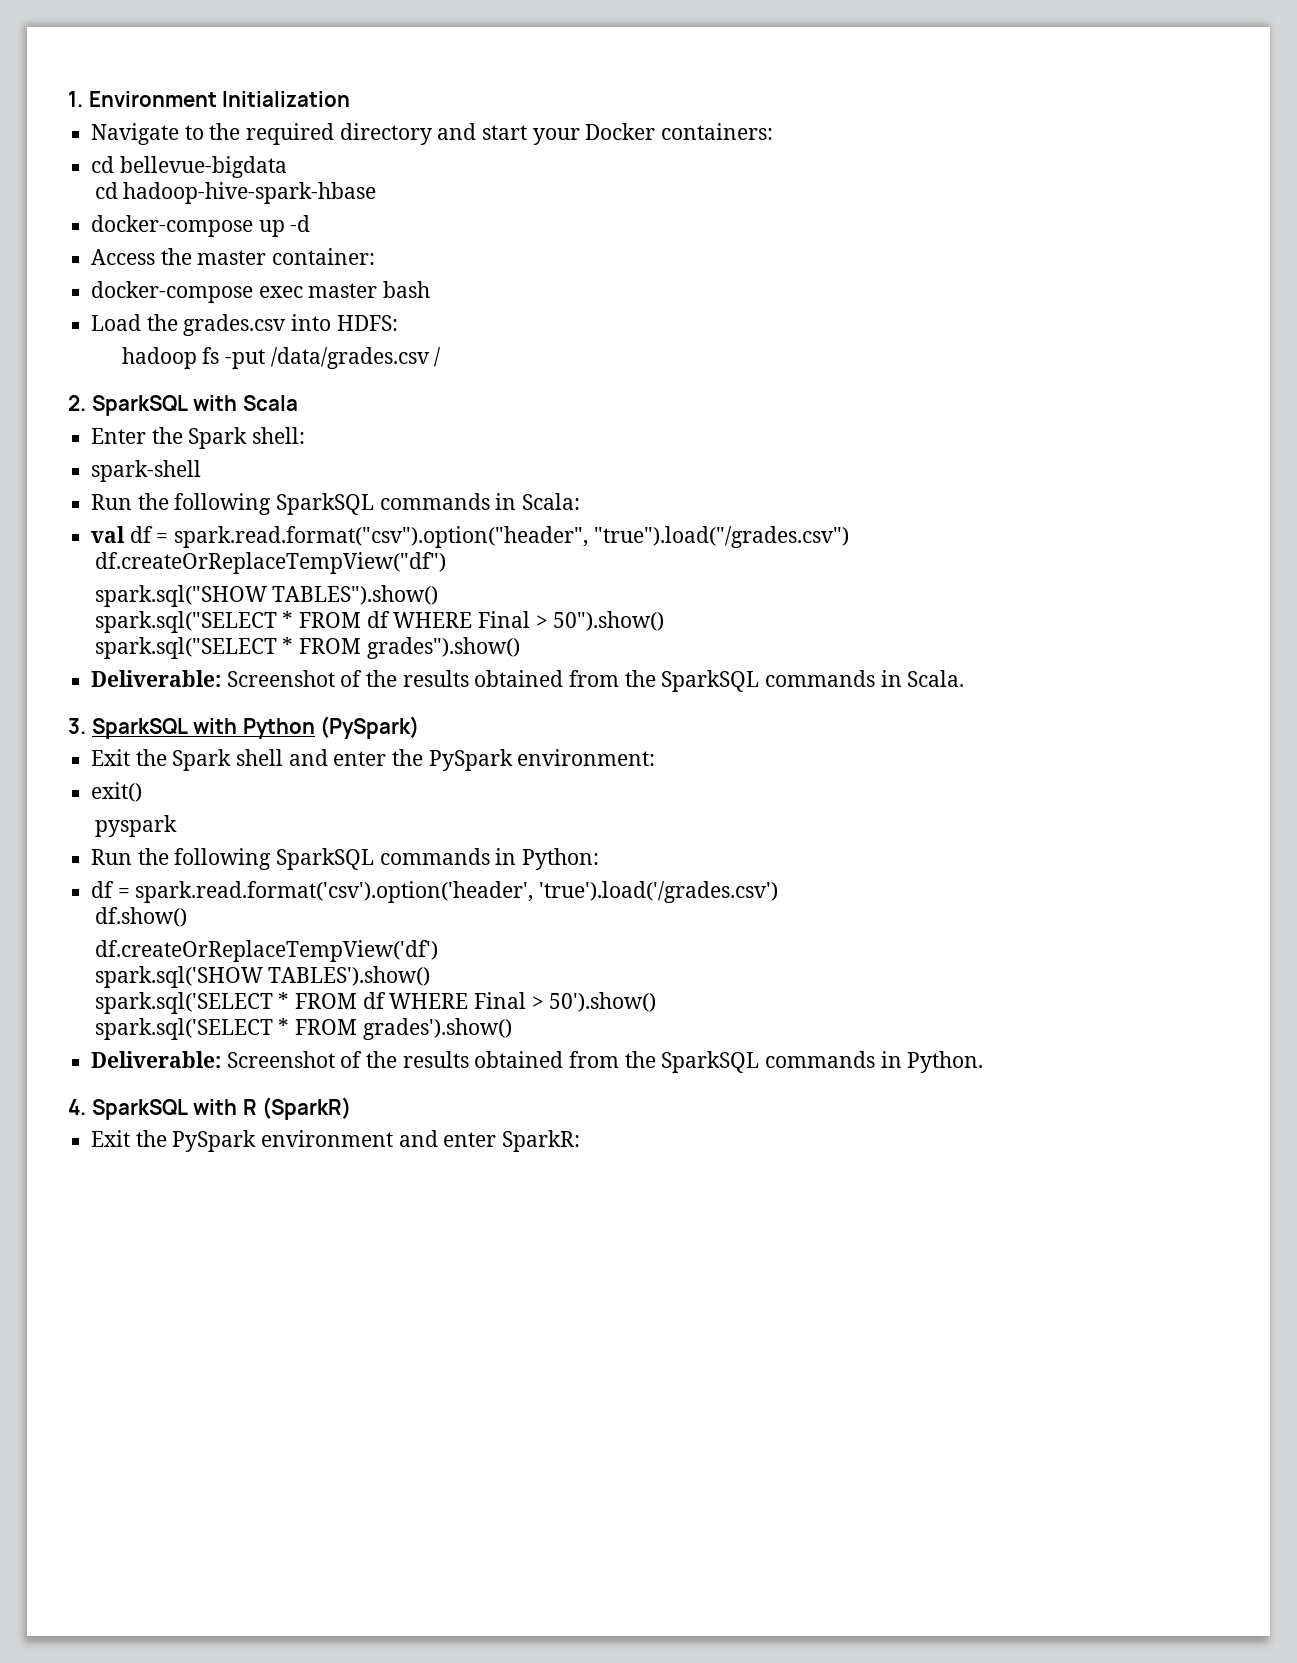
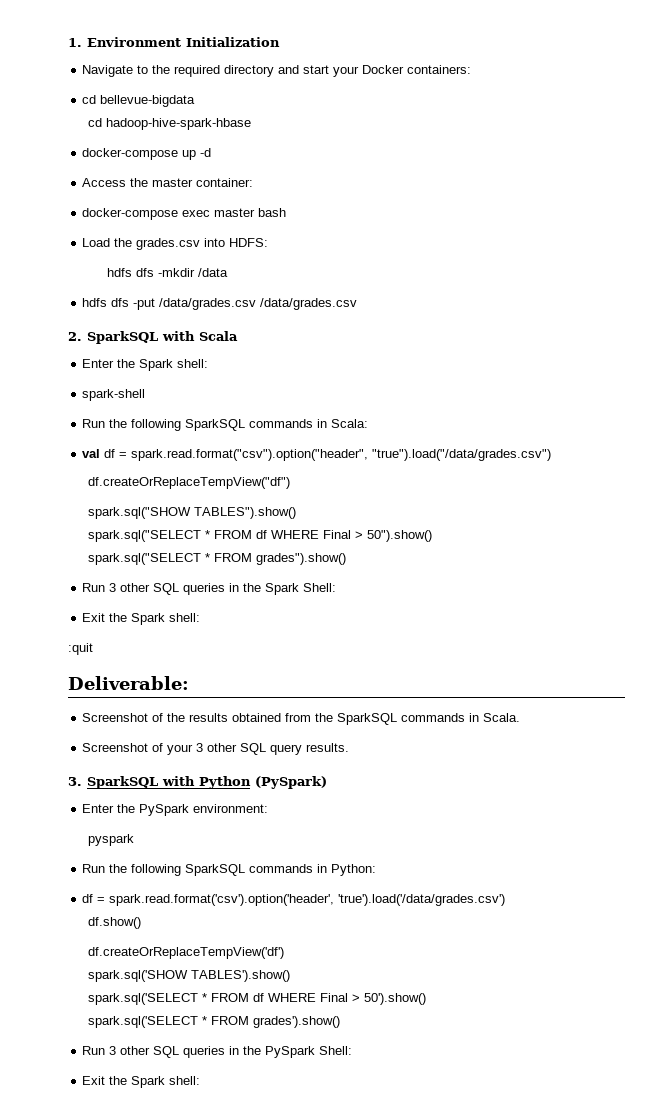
[121,347,220,369] hadoop fs -> [107,268,229,277] [82,298,130,307] hdfs dfs -mkdir /data // hdfs dfs
[434,347,442,367] / -> [260,298,358,310] /data/grades.csv
[593,526,849,548] "true").load("/grades.csv") -> [372,449,552,461] "true").load("/data/grades.csv")
[91,670,222,687] // Deliverable: -> [82,583,337,595] [82,613,201,625] [68,643,93,655] [68,676,189,690] // Run 3 other SQL queries in the Spark Shell: // Exit the Spark shell: // :quit // Deliverable: //
(965, 678) none -> [82,743,350,755] // Screenshot of your 3 other SQL query results.
[91,749,387,771] Exit the Spark shell and enter -> [82,804,115,813] Enter
[91,782,143,802] // exit() -> (269, 808) none
[539,881,779,903] 'true').load('/grades.csv') -> [338,894,506,906] 'true').load('/data/grades.csv')
[91,1051,984,1073] [68,1097,352,1120] [91,1130,581,1152] Deliverable: Screenshot of the results obtained from the SparkSQL commands in Python. // 4. SparkSQL with R (SparkR) // Exit the PySpark environment and enter SparkR: -> [82,1046,353,1058] [82,1076,201,1088] Run 3 other SQL queries in the PySpark Shell: // Exit the Spark shell:

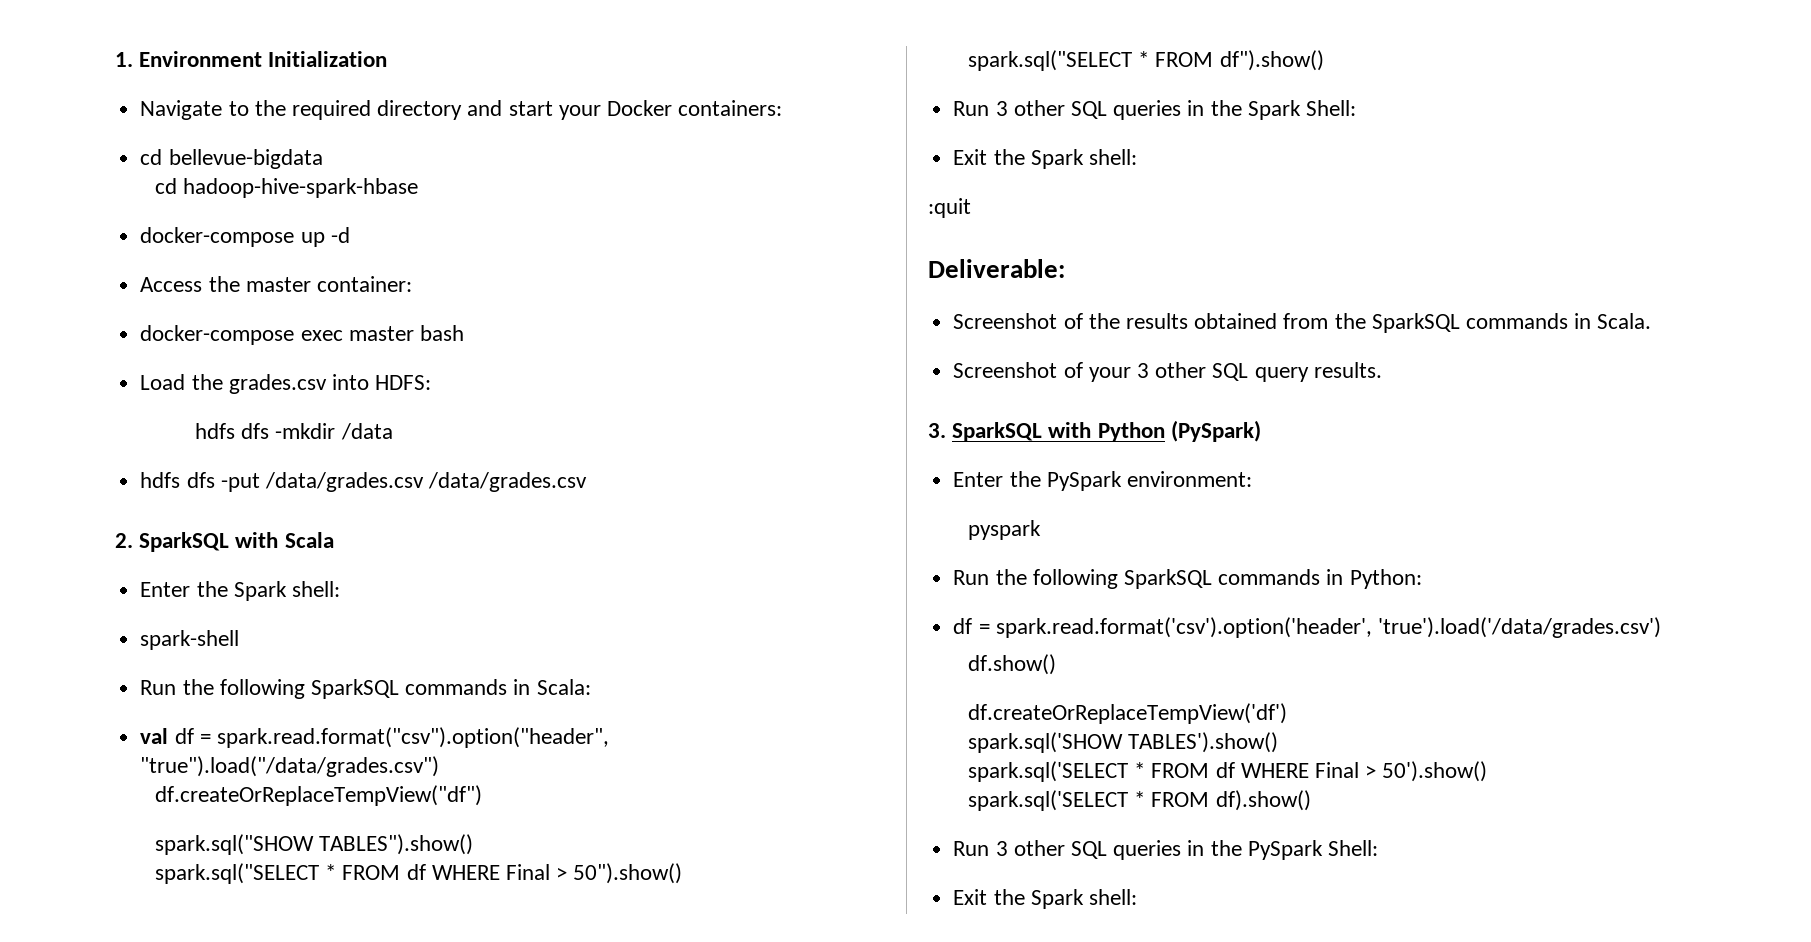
[255,553,346,565] grades").show() -> [1219,50,1324,71] df").show()
[252,1016,340,1028] grades').show() -> [1215,790,1311,811] df).show()

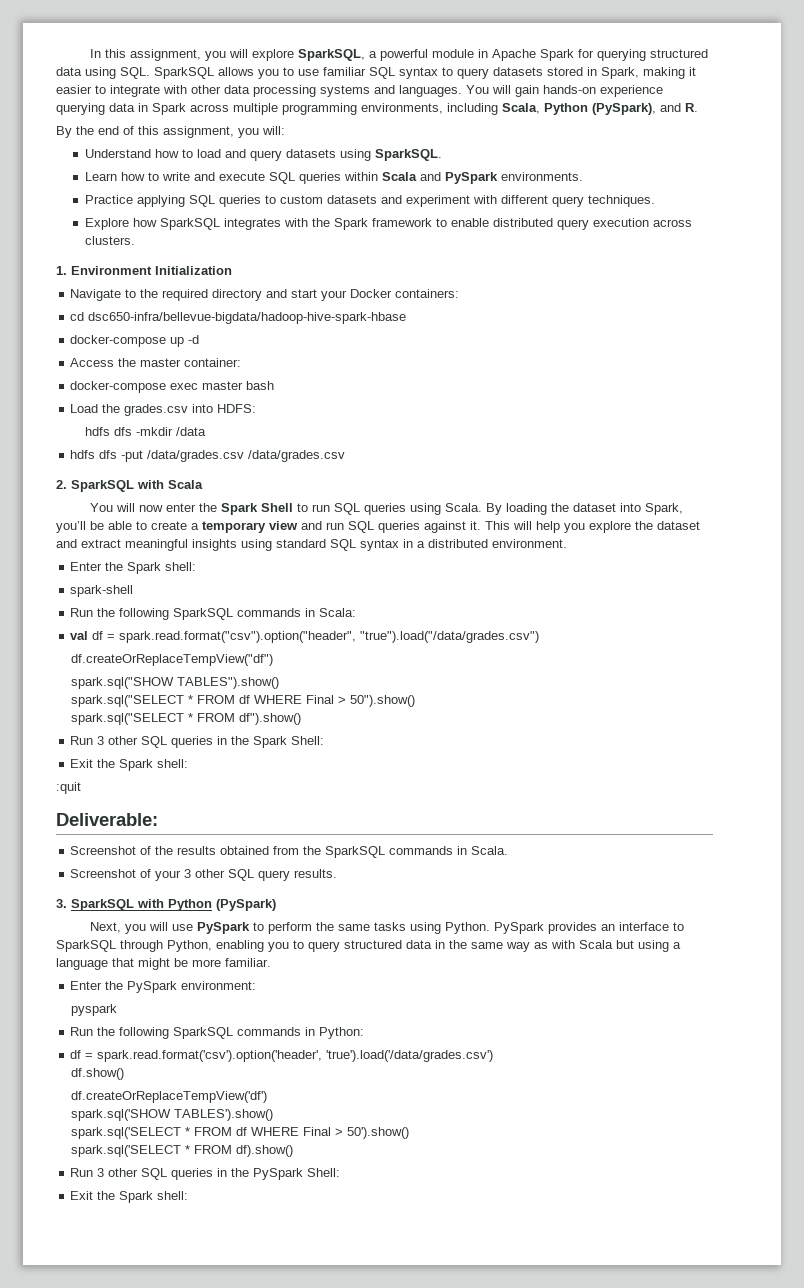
(115, 59) none -> [89,49,708,61] [56,67,696,79] [56,85,663,97] [56,103,698,115] [56,126,285,138] [84,149,442,161] [84,172,583,184] [84,195,655,207] [84,218,692,230] [84,236,135,245] In this assignment, you will explore SparkSQL, a powerful module in Apache Spark for querying structured data using SQL. SparkSQL allows you to use familiar SQL syntax to query datasets stored in Spark, making it easier to integrate with other data processing systems and languages. You will gain hands-on experience querying data in Spark across multiple programming environments, including Scala, Python (PySpark), and R. // By the end of this assignment, you will: // Understand how to load and query datasets using SparkSQL. // Learn how to write and execute SQL queries within Scala and PySpark environments. // Practice applying SQL queries to custom datasets and experiment with different query techniques. // Explore how SparkSQL integrates with the Spark framework to enable distributed query execution across clusters. //
[168,149,323,169] [154,178,419,198] bellevue-bigdata // cd hadoop-hive-spark-hbase -> [88,312,407,324] dsc650-infra/bellevue-bigdata/hadoop-hive-spark-hbase
(334, 540) none -> [89,503,683,515] [56,521,700,533] [56,539,567,551] // You will now enter the Spark Shell to run SQL queries using Scala. By loading the dataset into Spark, you’ll be able to create a temporary view and run SQL queries against it. This will help you explore the dataset and extract meaningful insights using standard SQL syntax in a distributed environment.
(1261, 431) none -> [89,922,684,934] [56,940,681,952] [56,958,271,970] // Next, you will use PySpark to perform the same tasks using Python. PySpark provides an interface to SparkSQL through Python, enabling you to query structured data in the same way as with Scala but using a language that might be more familiar.

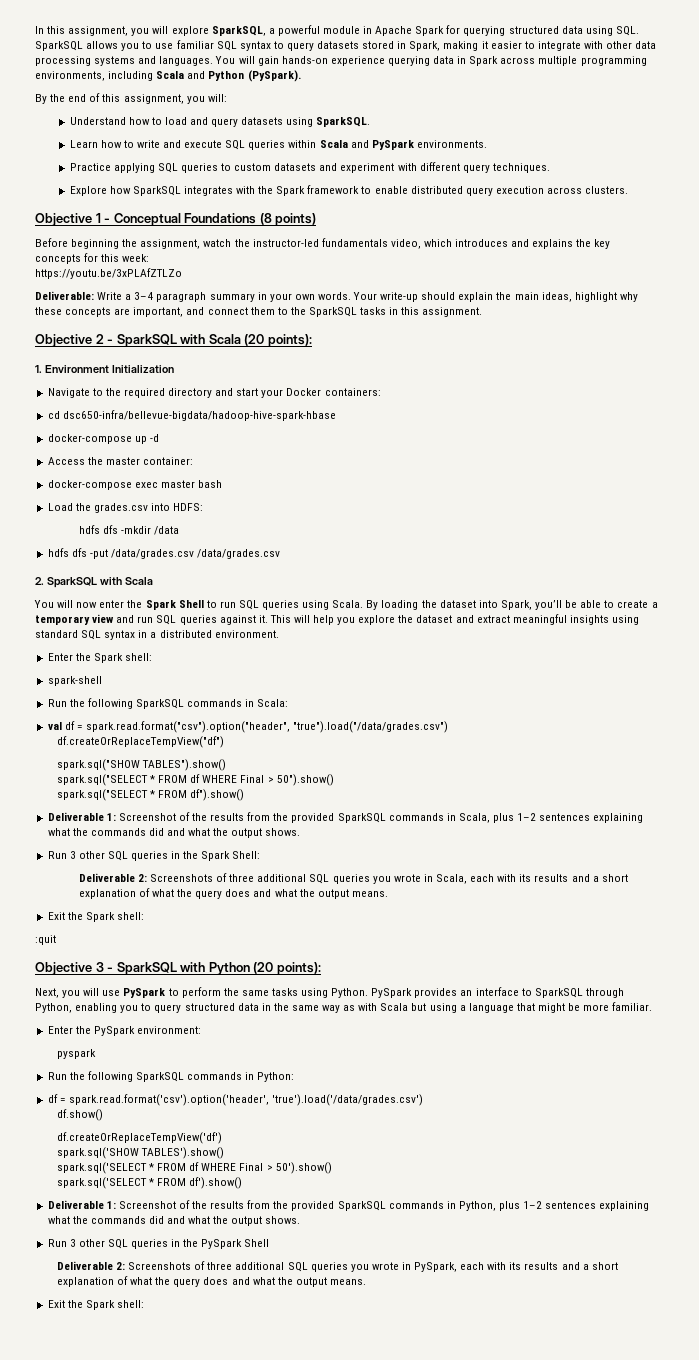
[502,103,698,115] Scala, Python (PySpark), and R. -> [156,70,301,82] Scala and Python (PySpark).
(135, 240) none -> [35,213,317,226] [35,238,611,249] [35,253,150,264] [35,268,182,279] [35,291,638,302] [35,307,483,317] [35,334,312,347] // Objective 1 - Conceptual Foundations (8 points) // Before beginning the assignment, watch the instructor-led fundamentals video, which introduces and explains the key concepts for this week: // https://youtu.be/3xPLAfZTLZo // Deliverable: Write a 3–4 paragraph summary in your own words. Your write-up should explain the main ideas, highlight why these concepts are important, and connect them to the SparkSQL tasks in this assignment. // Objective 2 - SparkSQL with Scala (20 points):
(301, 719) none -> [47,812,644,823] [47,828,301,838] // Deliverable 1: Screenshot of the results from the provided SparkSQL commands in Scala, plus 1–2 sentences explaining what the commands did and what the output shows.
(325, 740) none -> [78,873,628,884] [78,888,388,899] // Deliverable 2: Screenshots of three additional SQL queries you wrote in Scala, each with its results and a short explanation of what the query does and what the output means.
[56,813,158,826] [70,846,509,858] [70,869,338,881] [56,899,67,908] Deliverable: // Screenshot of the results obtained from the SparkSQL commands in Scala. // Screenshot of your 3 other SQL query results. // 3. -> [35,962,114,975] Objective 3 -
[216,899,276,911] (PySpark) -> [253,962,321,975] (20 points):
[235,1145,293,1157] df).show() -> [189,1177,243,1189] [47,1200,650,1211] [47,1216,301,1226] df').show() // Deliverable 1: Screenshot of the results from the provided SparkSQL commands in Python, plus 1–2 sentences explaining what the commands did and what the output shows.
[307,1168,341,1177] Shell: -> [244,1239,270,1247] [56,1261,618,1272] [56,1276,366,1287] Shell // Deliverable 2: Screenshots of three additional SQL queries you wrote in PySpark, each with its results and a short explanation of what the query does and what the output means.

